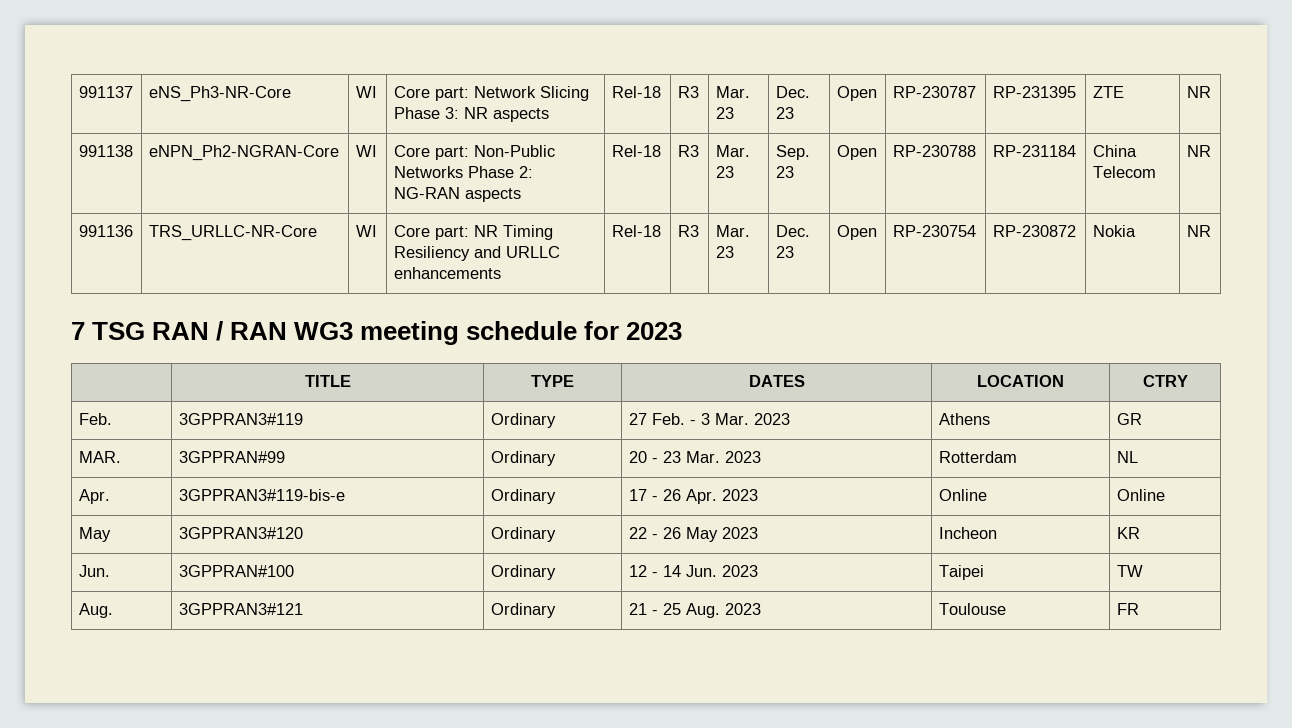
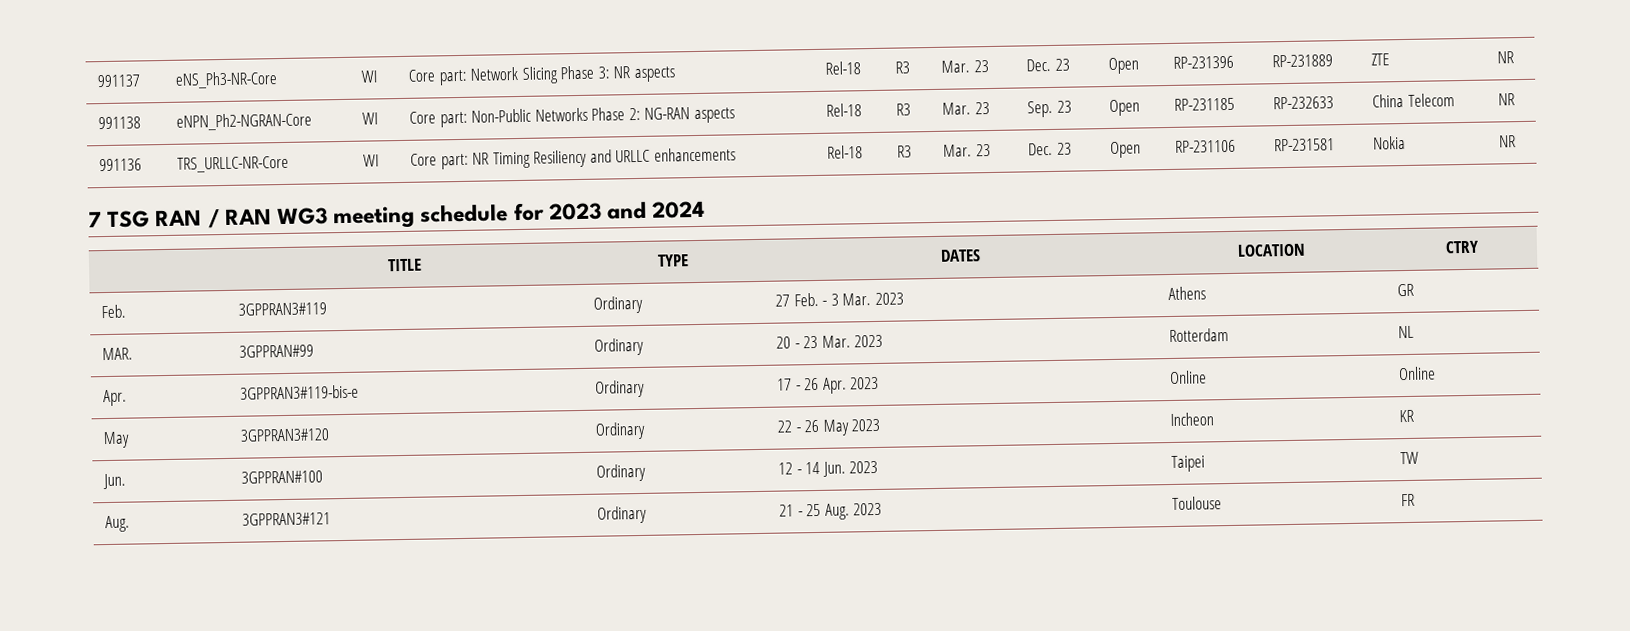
[892,86,976,98] [992,86,1076,98] RP-230787 | RP-231395 -> [1173,55,1235,69] [1272,54,1334,68] RP-231396 | RP-231889
[892,145,976,157] [992,145,1076,157] RP-230788 | RP-231184 -> [1174,97,1236,111] [1273,96,1335,110] RP-231185 | RP-232633
[892,225,976,237] [992,225,1076,237] RP-230754 | RP-230872 -> [1175,139,1237,153] [1274,138,1336,152] RP-231106 | RP-231581
(683, 331) none -> [607,200,706,220] and 2024

